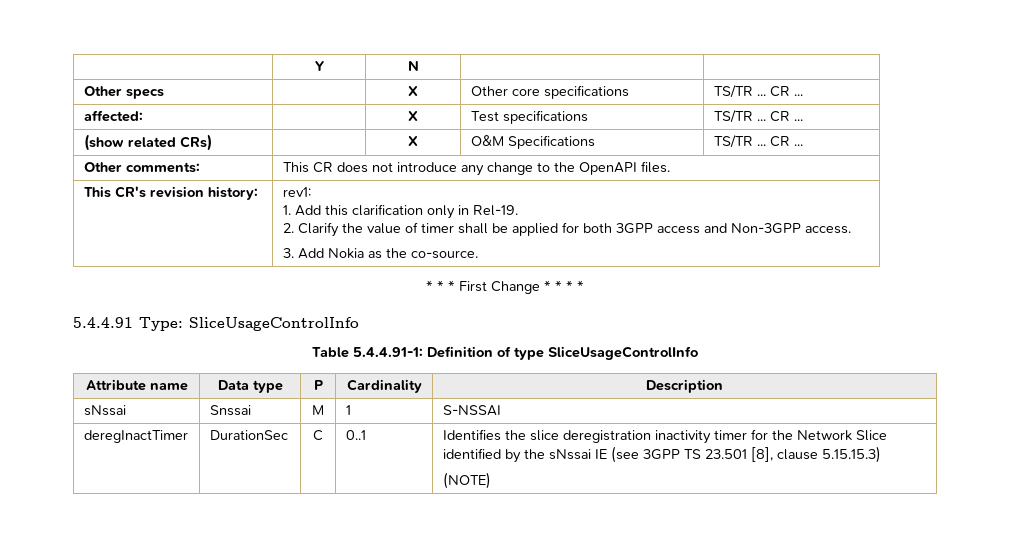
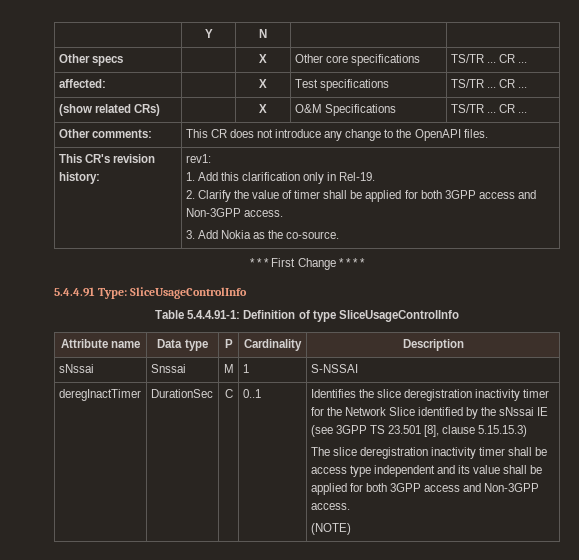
(881, 454) none -> [310,447,548,459] [310,465,543,477] [310,483,540,495] [310,503,350,510] // The slice deregistration inactivity timer shall be access type independent and its value shall be applied for both 3GPP access and Non-3GPP access.

